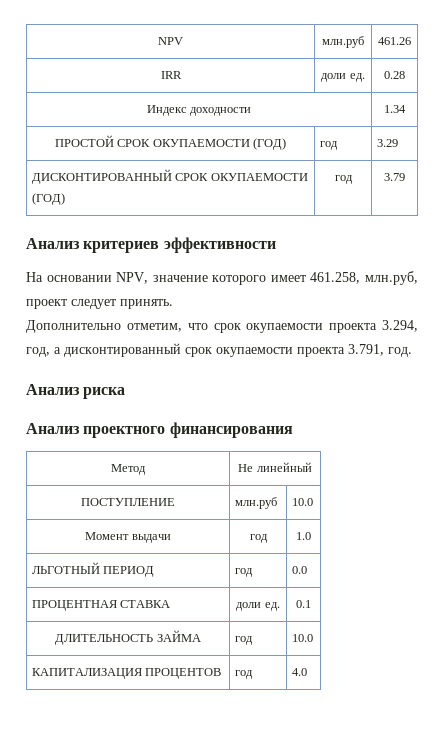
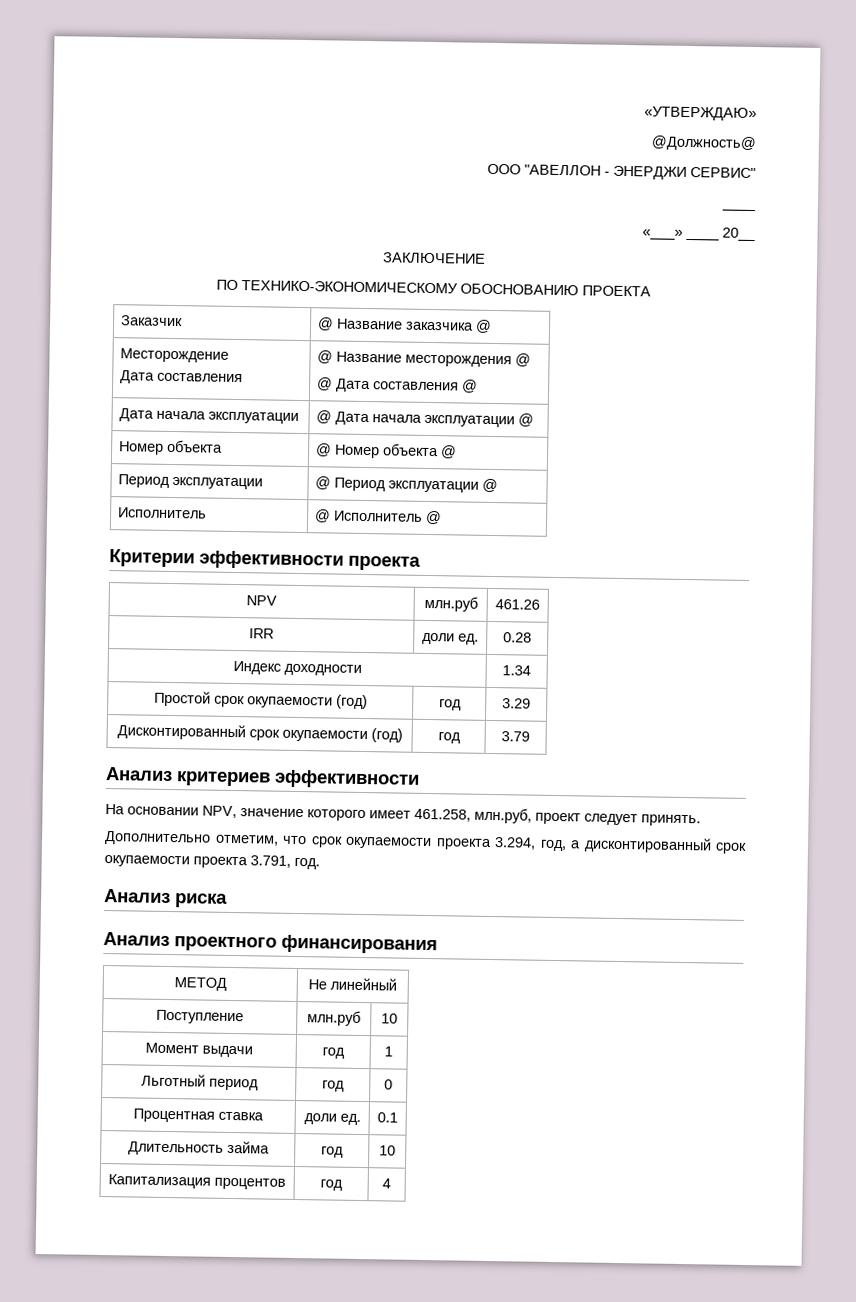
(158, 41) none -> [644,106,757,122] [651,135,757,152] [487,163,756,180] [721,207,756,212] [642,227,756,242] [383,252,486,264] [216,279,651,297] [120,315,183,327] [316,317,492,333] [119,348,229,363] [119,370,243,384] [316,350,531,368] [316,377,478,393] [118,408,299,424] [315,410,534,428] [118,439,223,455] [315,443,457,459] [117,474,263,490] [314,476,498,493] [117,507,207,519] [313,509,442,525] [109,549,421,571] «УТВЕРЖДАЮ» // @Должность@ // ООО "АВЕЛЛОН - ЭНЕРДЖИ СЕРВИС" // ____ // «___» ____ 20__ // ЗАКЛЮЧЕНИЕ // ПО ТЕХНИКО-ЭКОНОМИЧЕСКОМУ ОБОСНОВАНИЮ ПРОЕКТА // Заказчик | @ Название заказчика @ // Месторождение // Дата составления | @ Название месторождения @ // @ Дата составления @ // Дата начала эксплуатации | @ Дата начала эксплуатации @ // Номер объекта | @ Номер объекта @ // Период эксплуатации | @ Период эксплуатации @ // Исполнитель | @ Исполнитель @ // Критерии эффективности проекта //
[54,135,287,150] [319,141,338,150] [376,139,398,147] [31,169,308,184] [31,193,65,205] ПРОСТОЙ СРОК ОКУПАЕМОСТИ (ГОД) | год | 3.29 // ДИСКОНТИРОВАННЫЙ СРОК ОКУПАЕМОСТИ (ГОД) -> [153,690,368,710] [438,699,462,711] [502,698,531,709] [116,723,403,743] Простой срок окупаемости (год) | год | 3.29 // Дисконтированный срок окупаемости (год)
[111,464,146,475] Метод -> [173,977,227,991] МЕТОД
[81,498,175,506] [234,497,277,509] [291,498,313,506] ПОСТУПЛЕНИЕ | млн.руб | 10.0 -> [156,1009,244,1025] [307,1010,361,1026] [381,1013,398,1024] Поступление | млн.руб | 10
[296,532,311,540] [31,562,155,577] [234,568,253,577] [291,566,307,574] [31,600,171,611] 1.0 // ЛЬГОТНЫЙ ПЕРИОД | год | 0.0 // ПРОЦЕНТНАЯ СТАВКА -> [384,1046,393,1057] [140,1073,259,1091] [322,1080,345,1092] [384,1079,393,1090] [133,1108,264,1123] 1 // Льготный период | год | 0 // Процентная ставка
[55,630,201,645] [234,636,253,645] [291,634,313,642] [31,668,222,679] [234,670,253,679] [291,668,307,676] ДЛИТЕЛЬНОСТЬ ЗАЙМА | год | 10.0 // КАПИТАЛИЗАЦИЯ ПРОЦЕНТОВ | год | 4.0 -> [127,1140,270,1156] [321,1146,344,1158] [379,1145,396,1156] [108,1174,286,1190] [320,1179,343,1191] [382,1178,391,1189] Длительность займа | год | 10 // Капитализация процентов | год | 4

